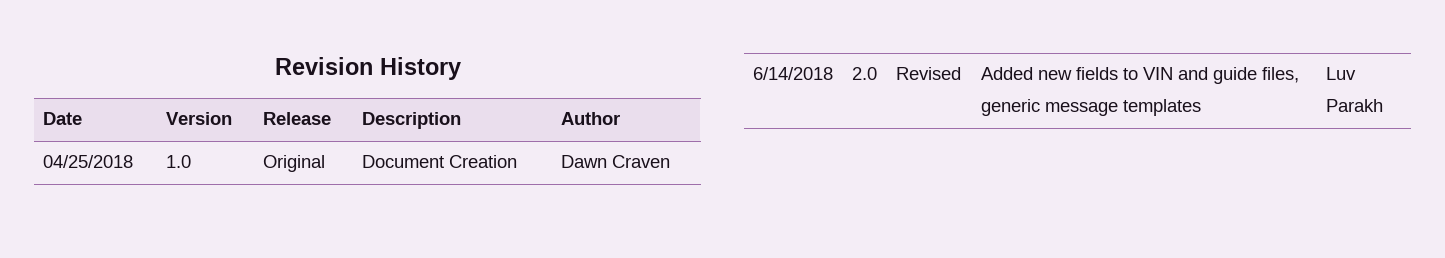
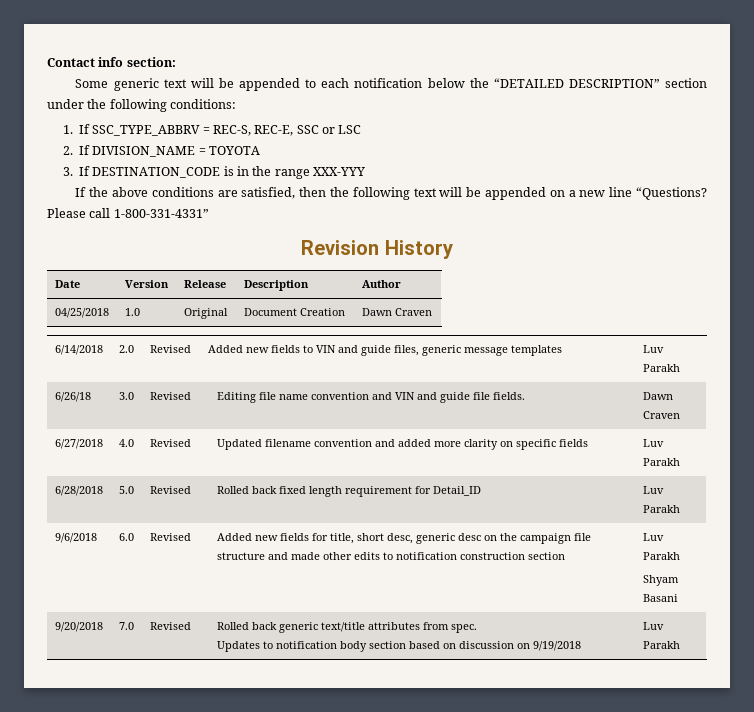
(274, 66) none -> [47,57,176,67] [75,78,707,91] [47,99,237,112] [62,124,362,136] [62,145,260,157] [62,166,366,179] [75,187,707,200] [47,208,209,218] Contact info section: // Some generic text will be appended to each notification below the “DETAILED DESCRIPTION” section under the following conditions: // 1. If SSC_TYPE_ABBRV = REC-S, REC-E, SSC or LSC // 2. If DIVISION_NAME = TOYOTA // 3. If DESTINATION_CODE is in the range XXX-YYY // If the above conditions are satisfied, then the following text will be appended on a new line “Questions? Please call 1-800-331-4331” //
(1384, 105) none -> [54,392,91,402] [118,392,134,400] [149,392,191,400] [217,392,526,403] [642,392,673,400] [642,411,680,419] [54,439,103,449] [118,439,134,447] [149,439,191,447] [217,439,589,450] [642,439,664,447] [642,458,680,466] [54,486,103,496] [118,486,134,494] [149,486,191,494] [217,486,482,497] [642,486,664,494] [642,505,680,513] [54,533,97,543] [118,533,134,541] [149,533,191,541] [217,533,592,544] [217,552,566,560] [642,533,664,541] [642,552,680,560] [642,575,679,586] [642,594,678,602] [54,622,103,632] [118,622,134,630] [149,622,191,630] [217,622,478,633] [217,641,582,652] [642,622,664,630] [642,641,680,649] // 6/26/18 | 3.0 | Revised | Editing file name convention and VIN and guide file fields. | Dawn Craven // 6/27/2018 | 4.0 | Revised | Updated filename convention and added more clarity on specific fields | Luv Parakh // 6/28/2018 | 5.0 | Revised | Rolled back fixed length requirement for Detail_ID | Luv Parakh // 9/6/2018 | 6.0 | Revised | Added new fields for title, short desc, generic desc on the campaign file structure and made other edits to notification construction section | Luv Parakh // Shyam Basani // 9/20/2018 | 7.0 | Revised | Rolled back generic text/title attributes from spec. // Updates to notification body section based on discussion on 9/19/2018 | Luv Parakh

